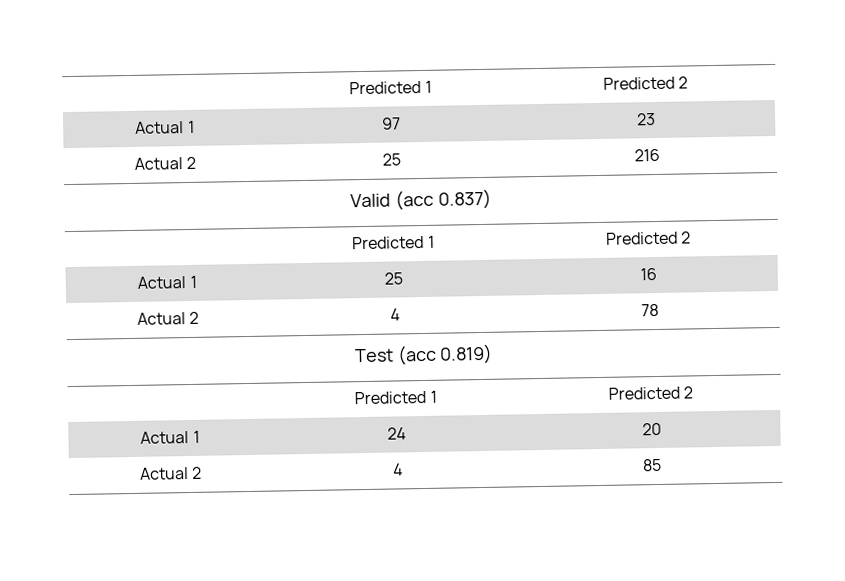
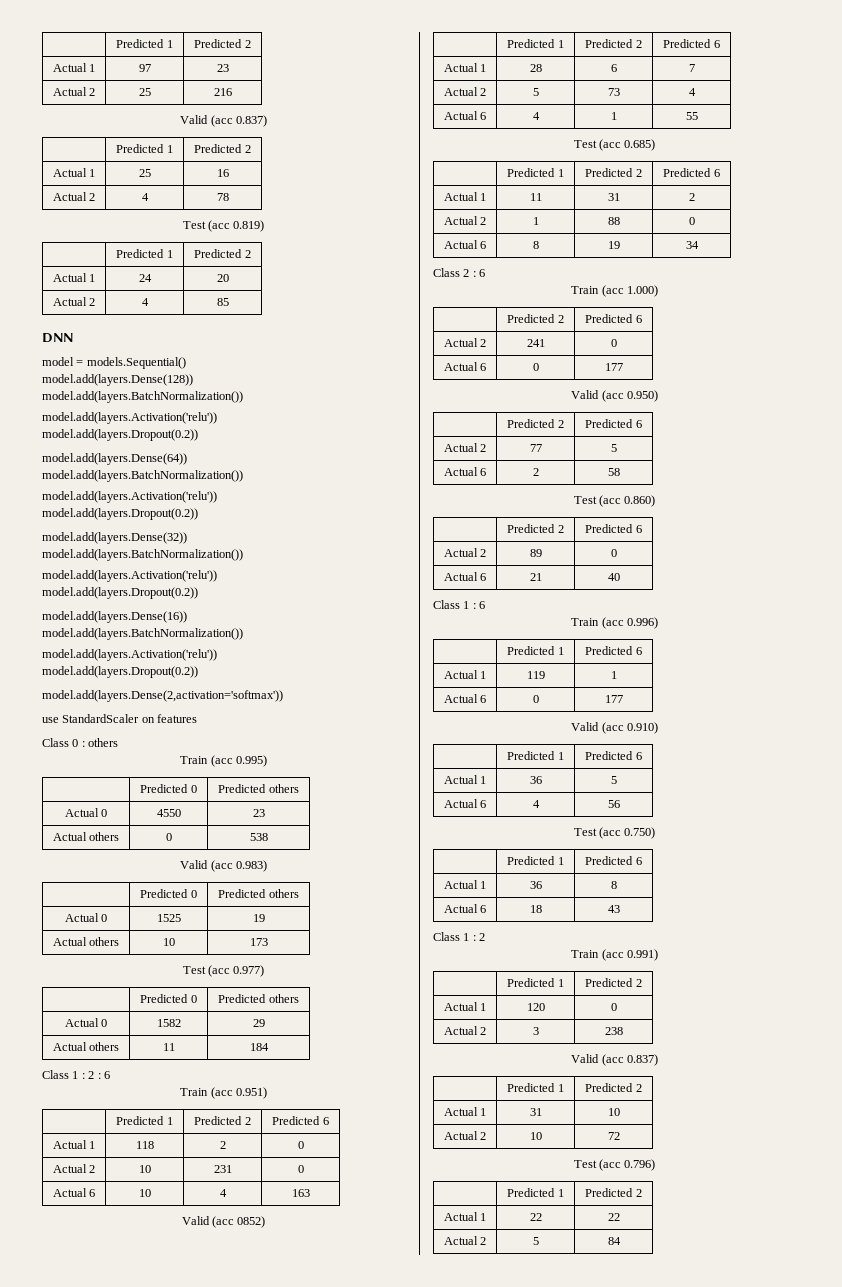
(662, 465) none -> [42,333,73,343] [42,357,186,369] [42,374,193,386] [42,391,243,403] [42,412,217,424] [42,429,198,441] [42,453,187,465] [42,470,243,482] [42,491,217,503] [42,508,198,520] [42,532,187,544] [42,549,243,561] [42,570,217,582] [42,587,198,599] [42,611,187,623] [42,628,243,640] [42,649,217,661] [42,666,198,678] [42,690,283,702] [42,714,198,723] [42,738,119,747] [180,755,267,767] [140,784,197,793] [218,784,299,793] [64,808,108,817] [156,809,181,817] [252,809,265,817] [52,832,120,841] [165,833,172,841] [249,833,268,841] [180,860,267,872] [140,889,197,898] [218,889,299,898] [64,913,108,922] [156,914,181,922] [252,914,265,922] [52,937,120,946] [162,938,175,946] [249,938,268,946] [182,965,265,977] [140,994,197,1003] [218,994,299,1003] [64,1018,108,1027] [156,1019,181,1027] [252,1019,265,1027] [52,1042,120,1051] [162,1043,175,1051] [249,1043,269,1051] [42,1070,110,1079] [180,1087,267,1099] [116,1116,173,1125] [194,1116,251,1125] [272,1116,329,1125] [52,1140,96,1149] [135,1141,154,1149] [219,1141,226,1149] [297,1141,304,1149] [52,1164,96,1173] [138,1165,151,1173] [213,1165,232,1173] [297,1165,304,1173] [52,1188,96,1197] [138,1189,151,1197] [219,1189,227,1197] [291,1189,310,1197] [181,1216,266,1228] [507,39,564,48] [585,39,642,48] [663,39,720,48] [443,63,487,72] [529,64,542,72] [610,64,617,72] [688,64,695,72] [443,87,487,96] [532,88,539,96] [607,88,620,96] [688,88,696,96] [443,111,487,120] [532,112,540,120] [610,112,617,120] [685,112,698,120] [573,139,656,151] [507,168,564,177] [585,168,642,177] [663,168,720,177] [443,192,487,201] [529,193,542,201] [607,193,620,201] [688,193,695,201] [443,216,487,225] [532,217,539,225] [607,217,620,225] [688,217,695,225] [443,240,487,249] [532,241,539,249] [607,241,620,249] [685,241,699,249] [433,268,486,277] [571,285,658,297] [507,314,564,323] [585,314,642,323] [443,338,487,347] [526,339,545,347] [610,339,617,347] [443,362,487,371] [532,363,539,371] [604,363,623,371] [571,390,658,402] [507,419,564,428] [585,419,642,428] [443,443,487,452] [529,444,542,452] [610,444,617,452] [443,467,487,476] [532,468,539,476] [607,468,620,476] [573,495,656,507] [507,524,564,533] [585,524,642,533] [443,548,487,557] [529,549,542,557] [610,549,617,557] [443,572,487,581] [529,573,542,581] [607,573,620,581] [433,600,486,609] [571,617,658,629] [507,646,564,655] [585,646,642,655] [443,670,487,679] [526,671,545,679] [610,671,617,679] [443,694,487,703] [532,695,539,703] [604,695,623,703] [571,722,658,734] [507,751,564,760] [585,751,642,760] [443,775,487,784] [529,776,542,784] [610,776,617,784] [443,799,487,808] [532,800,540,808] [607,800,620,808] [573,827,656,839] [507,856,564,865] [585,856,642,865] [443,880,487,889] [529,881,542,889] [610,881,617,889] [443,904,487,913] [529,905,542,913] [607,905,620,913] [433,932,486,941] [571,949,658,961] [507,978,564,987] [585,978,642,987] [443,1002,487,1011] [526,1003,545,1011] [610,1003,617,1011] [443,1026,487,1035] [532,1027,539,1035] [604,1027,623,1035] [571,1054,658,1066] [507,1083,564,1092] [585,1083,642,1092] [443,1107,487,1116] [529,1108,542,1116] [607,1108,620,1116] [443,1131,487,1140] [529,1132,542,1140] [607,1132,620,1140] [573,1159,656,1171] [507,1188,564,1197] [585,1188,642,1197] [443,1212,487,1221] [529,1213,542,1221] [607,1213,620,1221] [443,1236,487,1245] [532,1237,539,1245] [607,1237,621,1245] // DNN // model = models.Sequential() // model.add(layers.Dense(128)) // model.add(layers.BatchNormalization()) // model.add(layers.Activation('relu')) // model.add(layers.Dropout(0.2)) // model.add(layers.Dense(64)) // model.add(layers.BatchNormalization()) // model.add(layers.Activation('relu')) // model.add(layers.Dropout(0.2)) // model.add(layers.Dense(32)) // model.add(layers.BatchNormalization()) // model.add(layers.Activation('relu')) // model.add(layers.Dropout(0.2)) // model.add(layers.Dense(16)) // model.add(layers.BatchNormalization()) // model.add(layers.Activation('relu')) // model.add(layers.Dropout(0.2)) // model.add(layers.Dense(2,activation='softmax')) // use StandardScaler on features // Class 0 : others // Train (acc 0.995) // | Predicted 0 | Predicted others // Actual 0 | 4550 | 23 // Actual others | 0 | 538 // Valid (acc 0.983) // | Predicted 0 | Predicted others // Actual 0 | 1525 | 19 // Actual others | 10 | 173 // Test (acc 0.977) // | Predicted 0 | Predicted others // Actual 0 | 1582 | 29 // Actual others | 11 | 184 // Class 1 : 2 : 6 // Train (acc 0.951) // | Predicted 1 | Predicted 2 | Predicted 6 // Actual 1 | 118 | 2 | 0 // Actual 2 | 10 | 231 | 0 // Actual 6 | 10 | 4 | 163 // Valid (acc 0852) // | Predicted 1 | Predicted 2 | Predicted 6 // Actual 1 | 28 | 6 | 7 // Actual 2 | 5 | 73 | 4 // Actual 6 | 4 | 1 | 55 // Test (acc 0.685) // | Predicted 1 | Predicted 2 | Predicted 6 // Actual 1 | 11 | 31 | 2 // Actual 2 | 1 | 88 | 0 // Actual 6 | 8 | 19 | 34 // Class 2 : 6 // Train (acc 1.000) // | Predicted 2 | Predicted 6 // Actual 2 | 241 | 0 // Actual 6 | 0 | 177 // Valid (acc 0.950) // | Predicted 2 | Predicted 6 // Actual 2 | 77 | 5 // Actual 6 | 2 | 58 // Test (acc 0.860) // | Predicted 2 | Predicted 6 // Actual 2 | 89 | 0 // Actual 6 | 21 | 40 // Class 1 : 6 // Train (acc 0.996) // | Predicted 1 | Predicted 6 // Actual 1 | 119 | 1 // Actual 6 | 0 | 177 // Valid (acc 0.910) // | Predicted 1 | Predicted 6 // Actual 1 | 36 | 5 // Actual 6 | 4 | 56 // Test (acc 0.750) // | Predicted 1 | Predicted 6 // Actual 1 | 36 | 8 // Actual 6 | 18 | 43 // Class 1 : 2 // Train (acc 0.991) // | Predicted 1 | Predicted 2 // Actual 1 | 120 | 0 // Actual 2 | 3 | 238 // Valid (acc 0.837) // | Predicted 1 | Predicted 2 // Actual 1 | 31 | 10 // Actual 2 | 10 | 72 // Test (acc 0.796) // | Predicted 1 | Predicted 2 // Actual 1 | 22 | 22 // Actual 2 | 5 | 84

